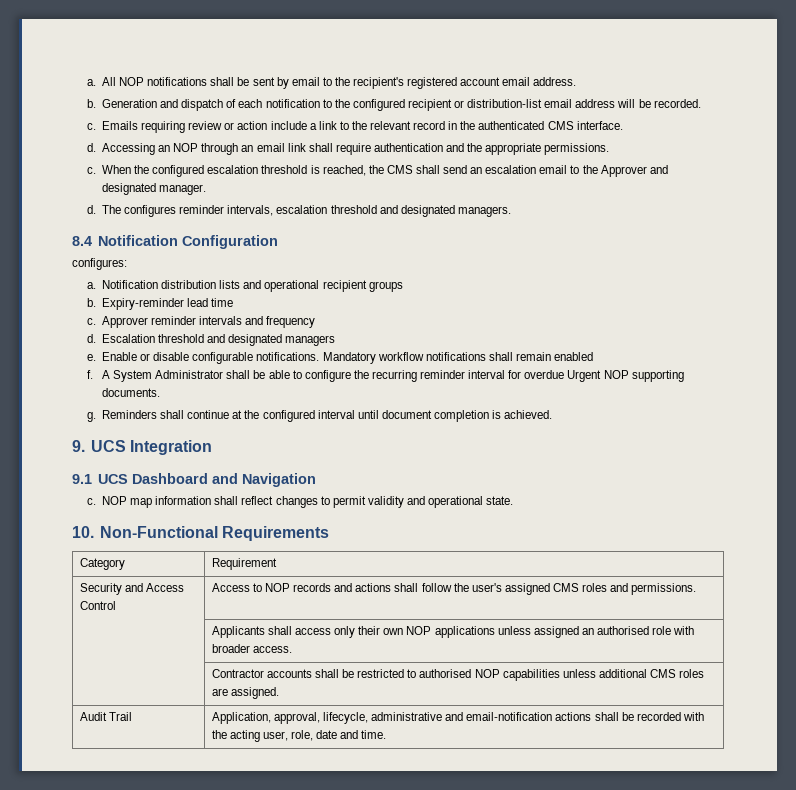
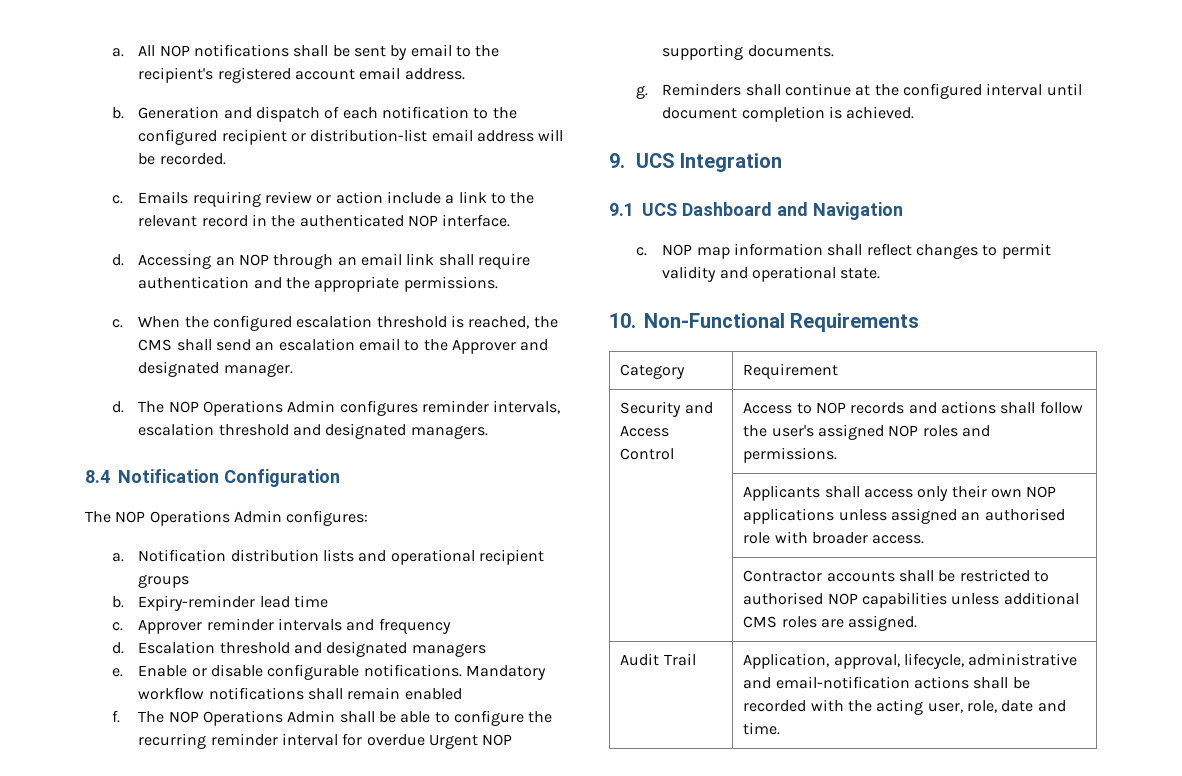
[547,121,574,130] CMS -> [408,215,439,227] NOP
(122, 209) none -> [168,400,336,416] NOP Operations Admin
(278, 242) none -> [85,510,282,526] The NOP Operations Admin
[102,370,224,382] A System Administrator -> [138,710,336,726] The NOP Operations Admin
[552,583,579,592] CMS -> [888,425,919,437] NOP

